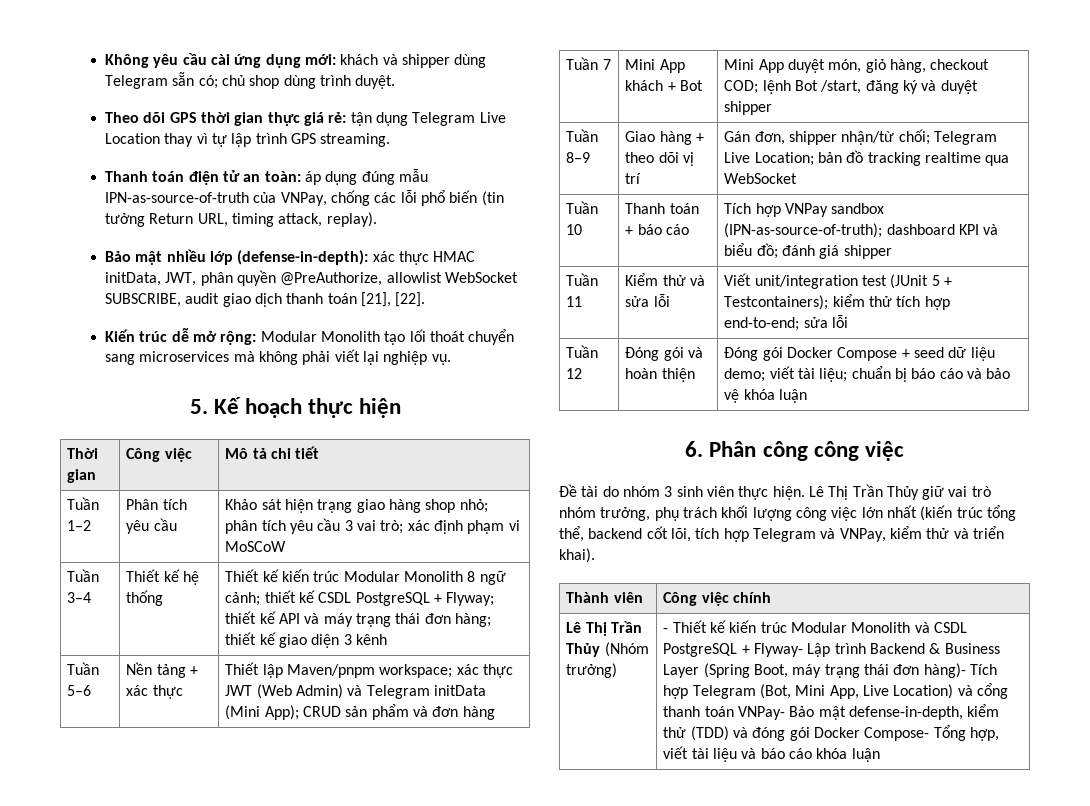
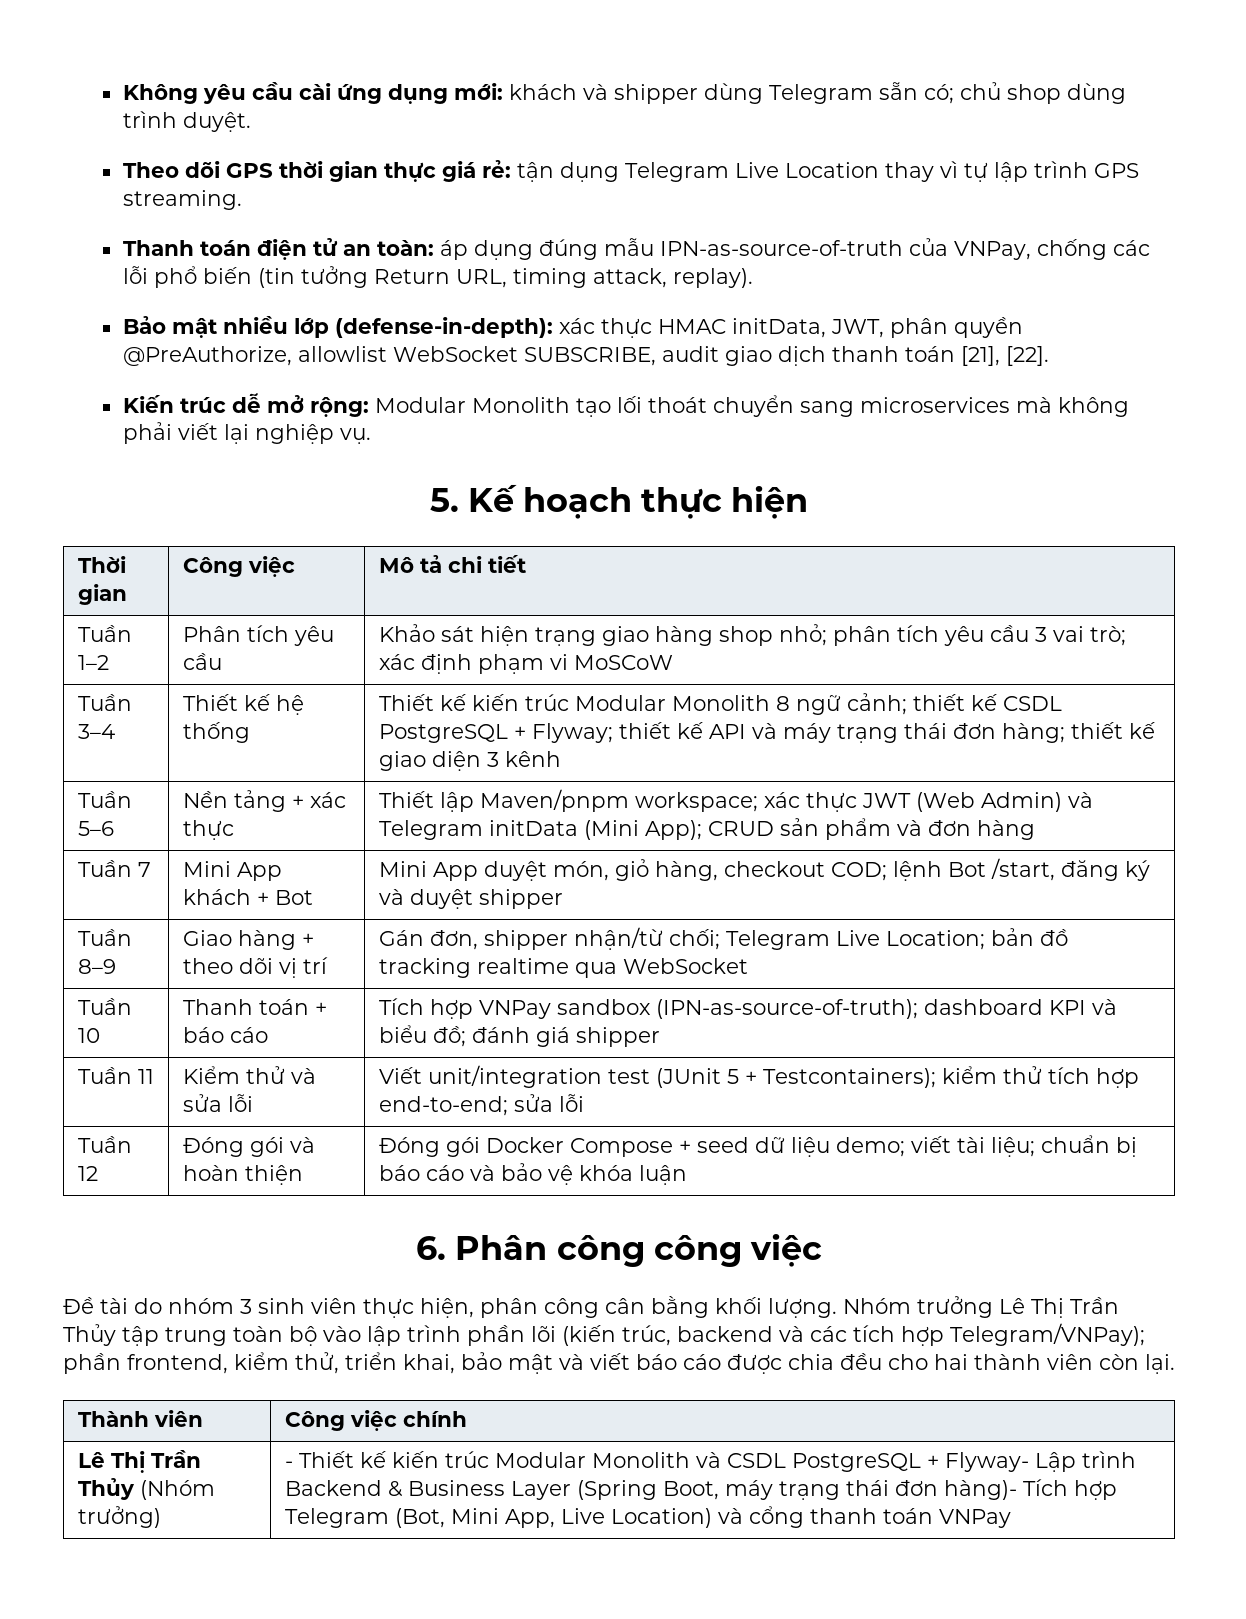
[772,484,991,500] [559,505,1016,521] [559,526,1004,542] [559,548,595,563] hiện. Lê Thị Trần Thủy giữ vai trò nhóm trưởng, phụ trách khối lượng công việc lớn nhất (kiến trúc tổng thể, backend cốt lõi, tích hợp Telegram và VNPay, kiểm thử và triển khai). -> [420,1296,1119,1318] [63,1323,1145,1346] [63,1352,1175,1374] hiện, phân công cân bằng khối lượng. Nhóm trưởng Lê Thị Trần Thủy tập trung toàn bộ vào lập trình phần lõi (kiến trúc, backend và các tích hợp Telegram/VNPay); phần frontend, kiểm thử, triển khai, bảo mật và viết báo cáo được chia đều cho hai thành viên còn lại.
[737,704,1000,720] [663,725,999,741] [663,746,880,762] VNPay- Bảo mật defense-in-depth, kiểm thử (TDD) và đóng gói Docker Compose- Tổng hợp, viết tài liệu và báo cáo khóa luận -> [938,1509,1011,1528] VNPay

